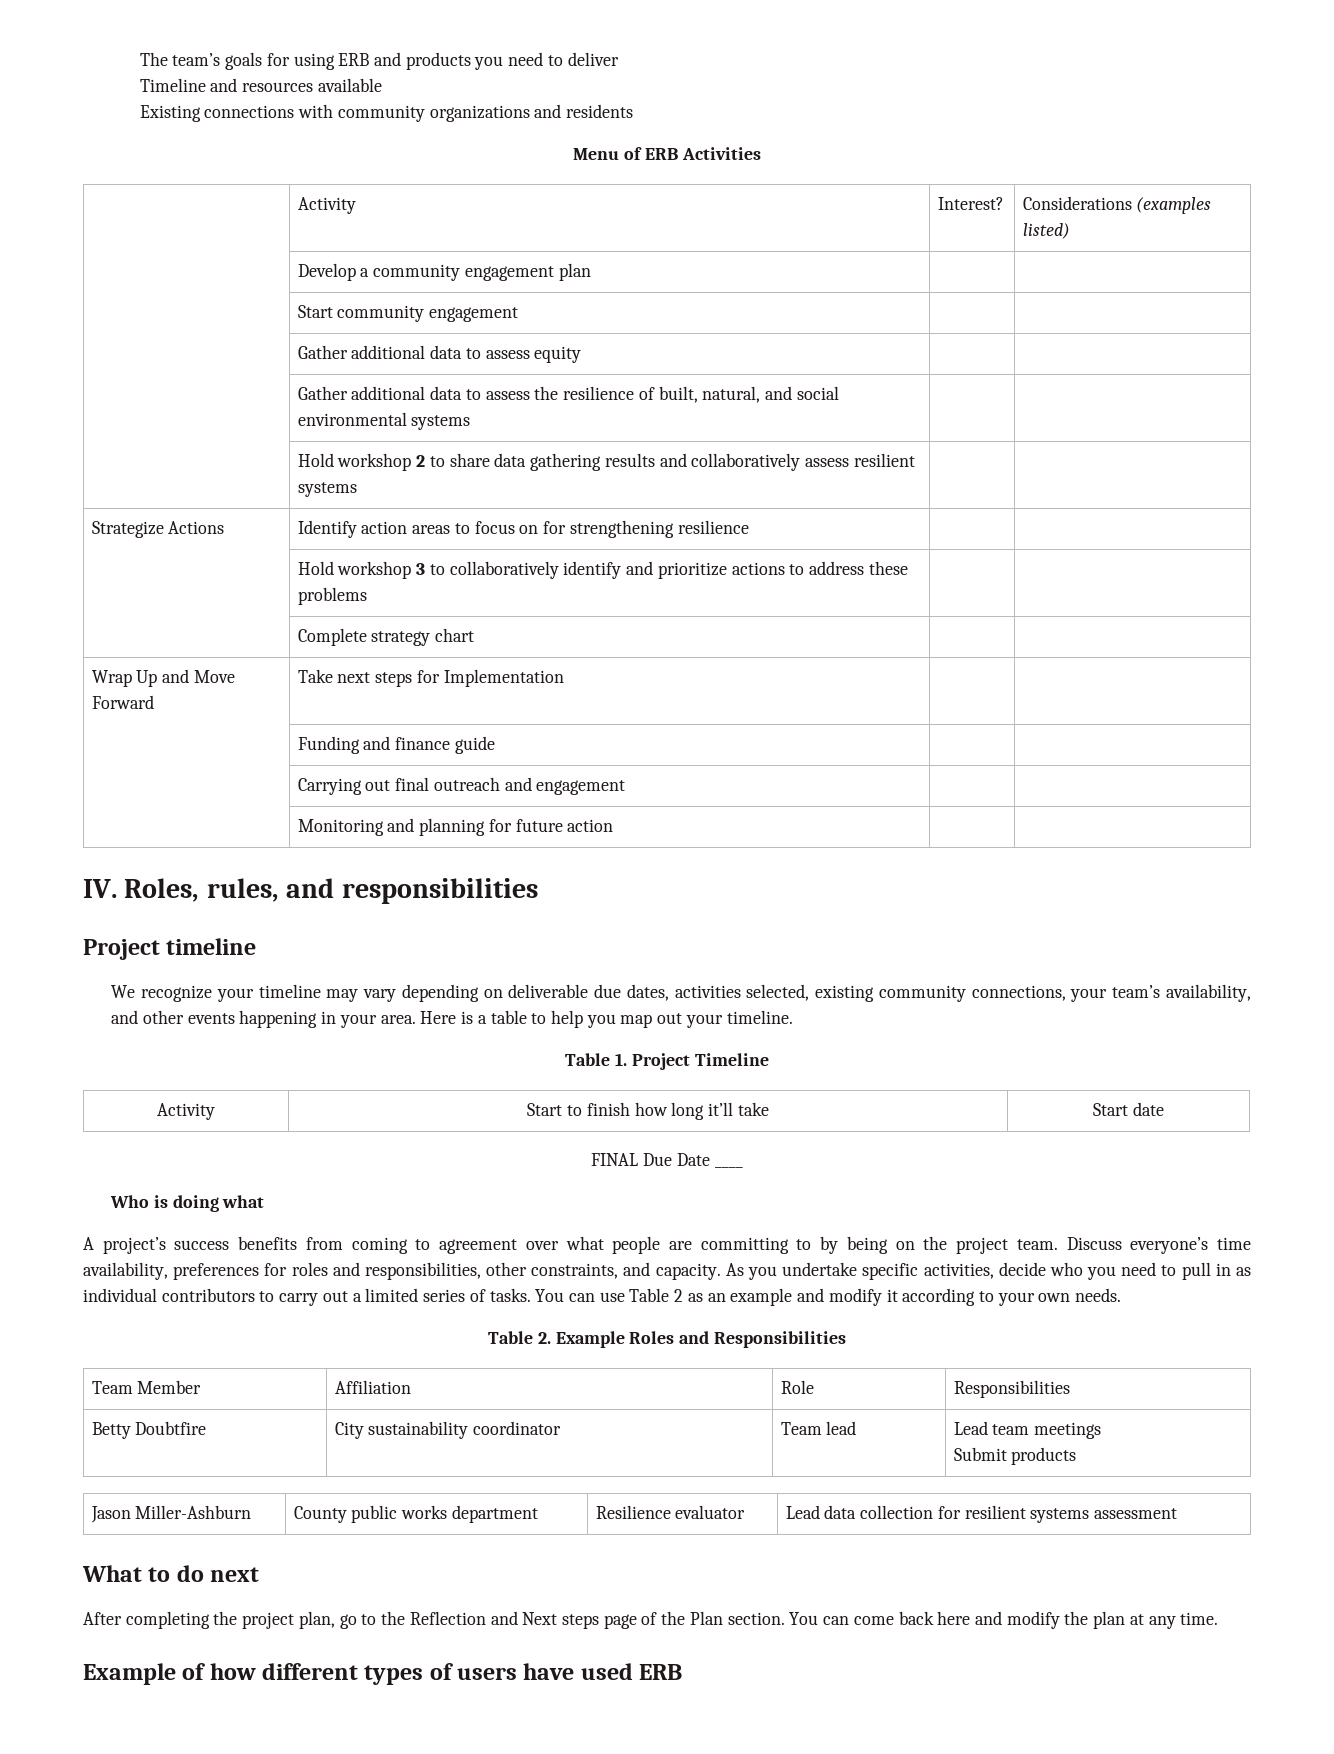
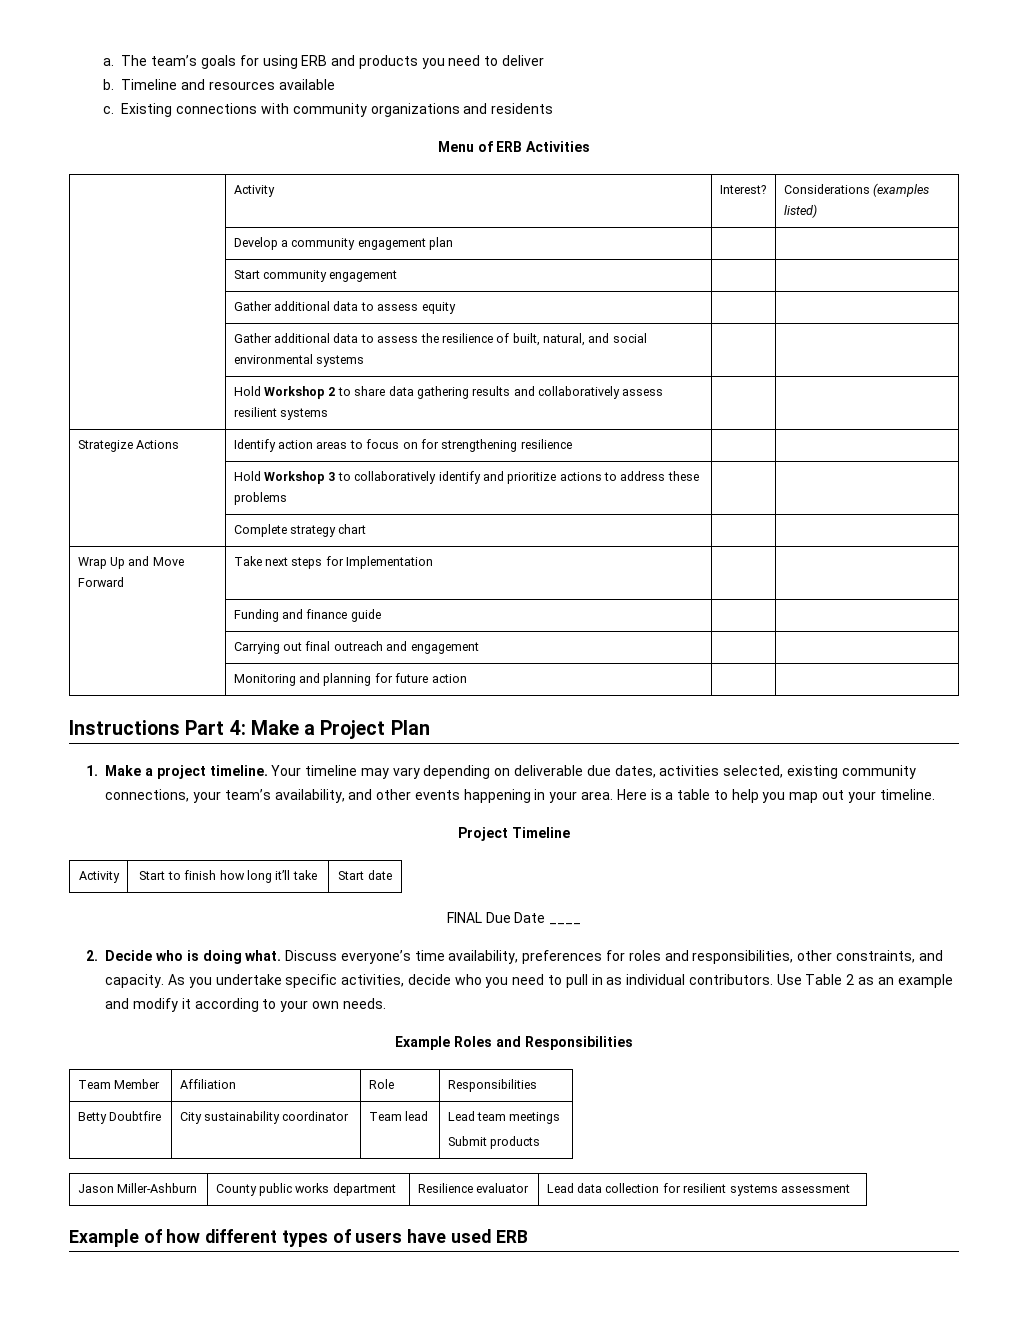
(139, 59) none -> [103,58,115,66] a.
(619, 59) none -> [103,79,115,90] b.
(382, 85) none -> [103,106,115,114] c.
[337,453,412,471] workshop -> [264,386,326,399] Workshop
[337,561,412,579] workshop -> [264,471,326,484] Workshop
[83,878,538,904] [83,938,257,960] [111,985,254,1002] IV. Roles, rules, and responsibilities // Project timeline // We recognize your -> [69,720,430,739] [86,765,302,779] Instructions Part 4: Make a Project Plan // 1. Make a project timeline. Your
[565,1053,628,1066] Table 1. -> (935, 794) none
[110,1195,265,1212] [83,1236,1058,1254] Who is doing what // A project’s success benefits from coming to agreement over what people are committing to by being on the project team. -> [86,950,282,964] 2. Decide who is doing what.
[161,1288,625,1306] contributors to carry out a limited series of tasks. You can use -> [688,974,802,985] contributors. Use
[488,1331,551,1344] Table 2. -> (386, 1003) none
[82,1565,260,1582] [83,1611,1219,1629] // What to do next // After completing the project plan, go to the Reflection and Next steps page of the Plan section. You can come back here and modify the plan at any time. -> (850, 1188) none

